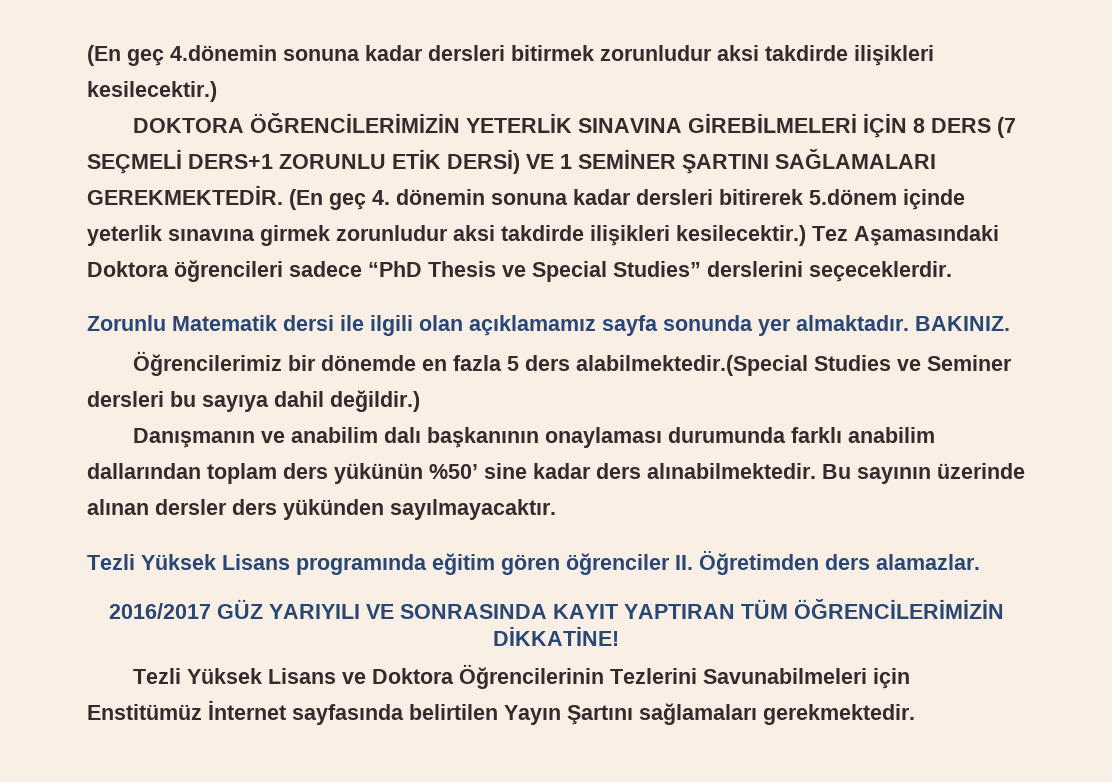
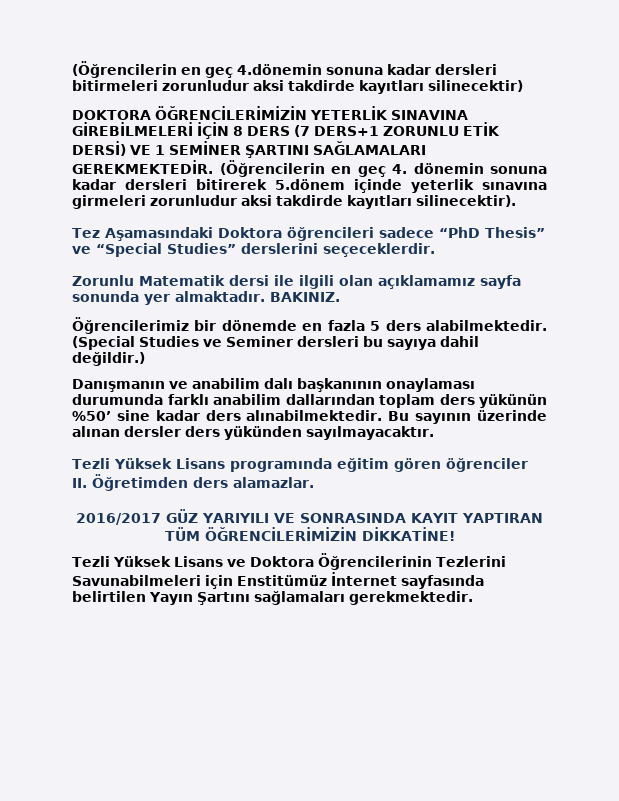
[87,45,121,66] (En -> [72,61,201,78] (Öğrencilerin en
[511,45,934,66] [87,81,217,102] bitirmek zorunludur aksi takdirde ilişikleri kesilecektir.) -> [72,80,523,94] bitirmeleri zorunludur aksi takdirde kayıtları silinecektir)
[87,149,182,174] SEÇMELİ -> (310, 131) none
[289,189,323,210] (En -> [219,160,351,177] (Öğrencilerin en
[260,225,806,246] girmek zorunludur aksi takdirde ilişikleri kesilecektir.) -> [72,195,516,209] girmeleri zorunludur aksi takdirde kayıtları silinecektir). //
[428,261,607,282] Thesis ve Special -> [484,227,545,238] [72,243,162,257] Thesis” ve “Special
[575,355,808,376] alabilmektedir.(Special -> [426,320,548,331] [72,336,135,350] alabilmektedir. (Special

